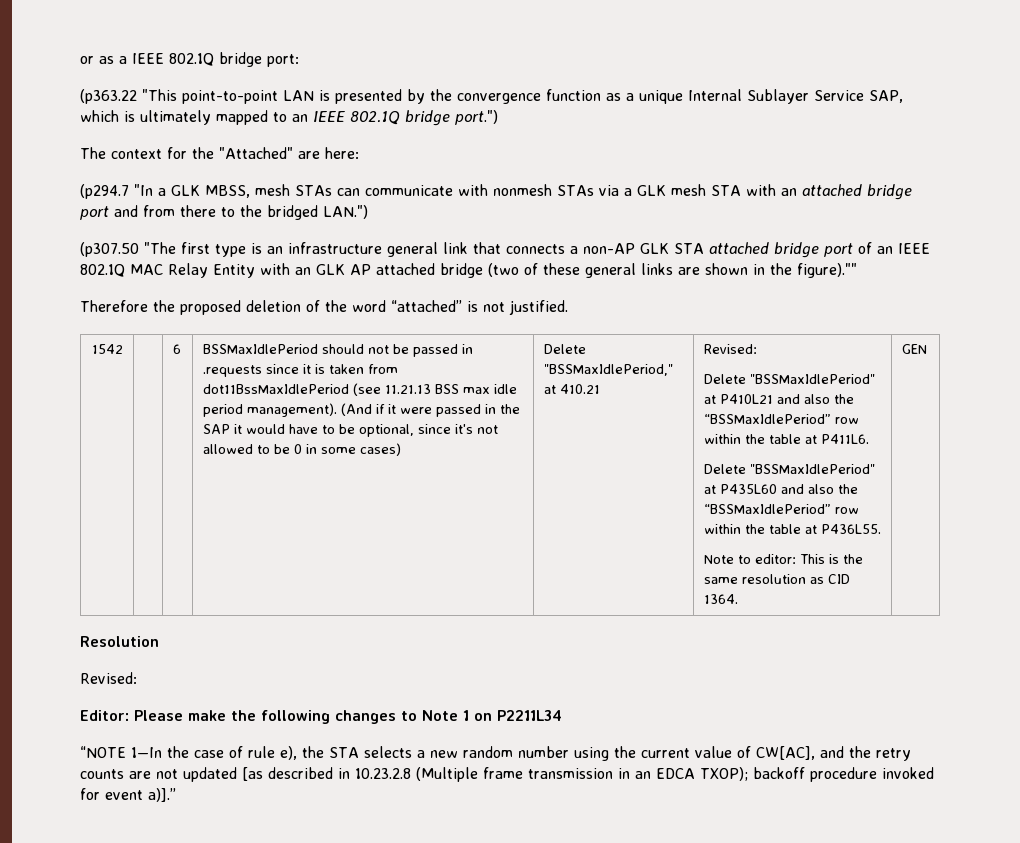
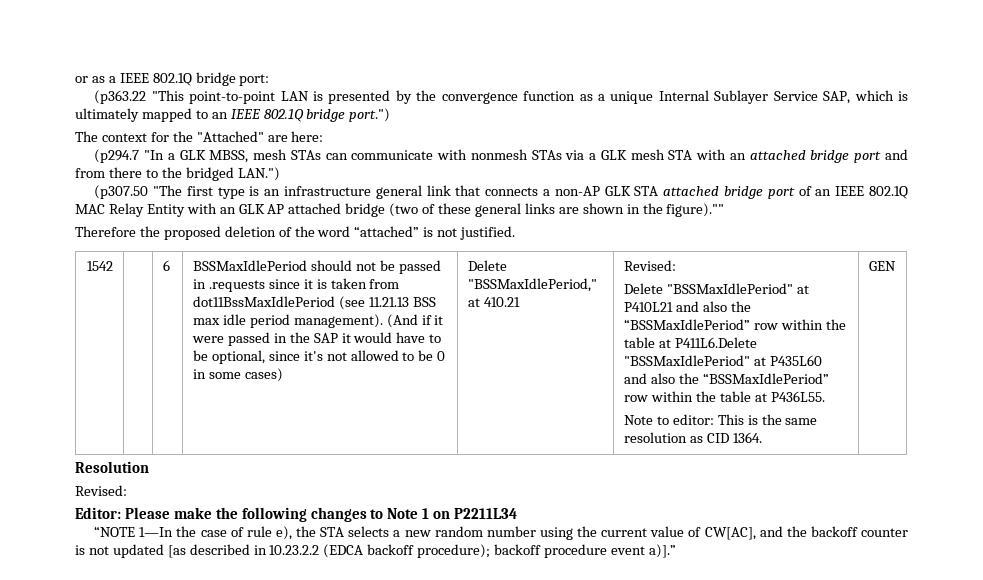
[820,434,869,444] [703,464,746,474] P411L6. // Delete -> [674,337,757,348] P411L6.Delete
[875,748,911,761] [80,769,151,779] retry counts are -> [810,526,909,537] [75,545,85,555] backoff counter is
[355,767,934,782] [80,788,100,800] 10.23.2.8 (Multiple frame transmission in an EDCA TXOP); backoff procedure invoked for -> [269,544,608,558] 10.23.2.2 (EDCA backoff procedure); backoff procedure

